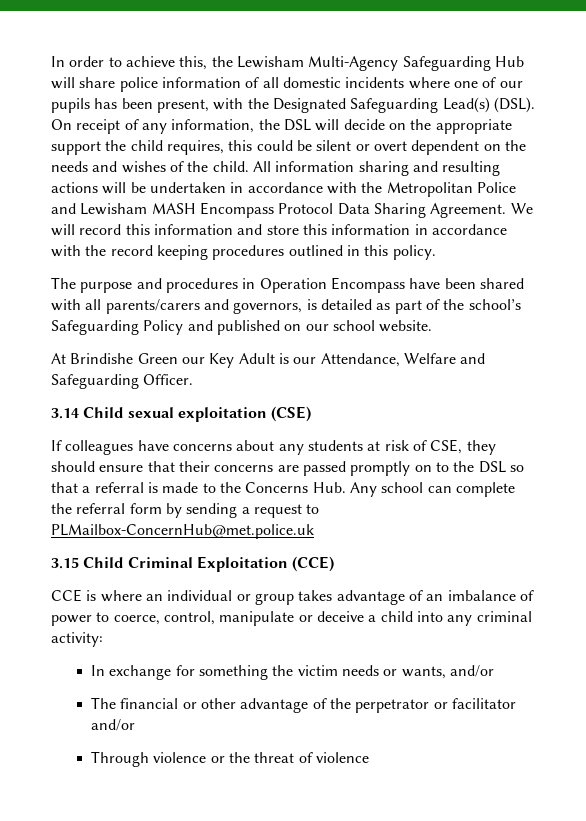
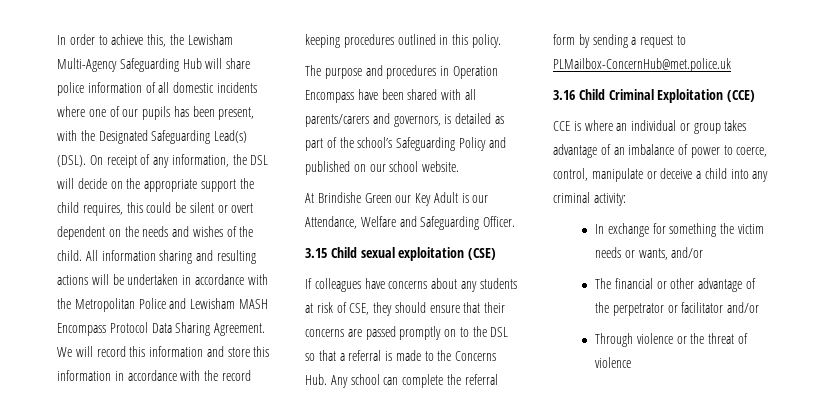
[51,408,79,419] 3.14 -> [305,248,327,258] 3.15
[51,557,79,569] 3.15 -> [553,90,575,100] 3.16

